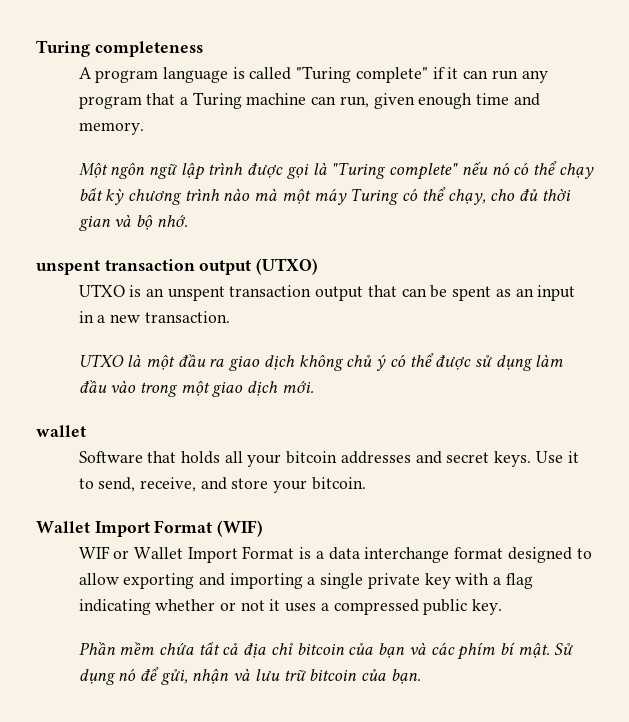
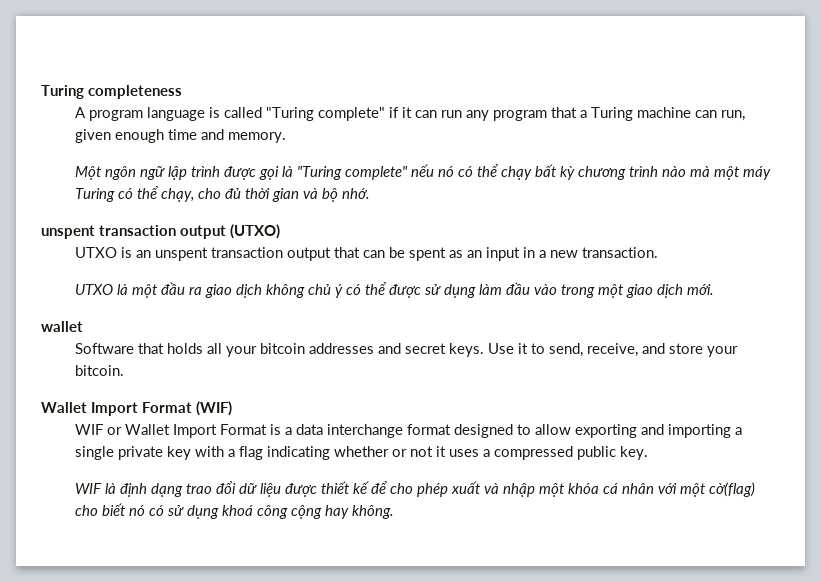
[78,641,574,660] [78,667,421,685] Phần mềm chứa tất cả địa chỉ bitcoin của bạn và các phím bí mật. Sử dụng nó để gửi, nhận và lưu trữ bitcoin của bạn. -> [75,481,756,497] [75,503,395,519] WIF là định dạng trao đổi dữ liệu được thiết kế để cho phép xuất và nhập một khóa cá nhân với một cờ(flag) cho biết nó có sử dụng khoá công cộng hay không.

